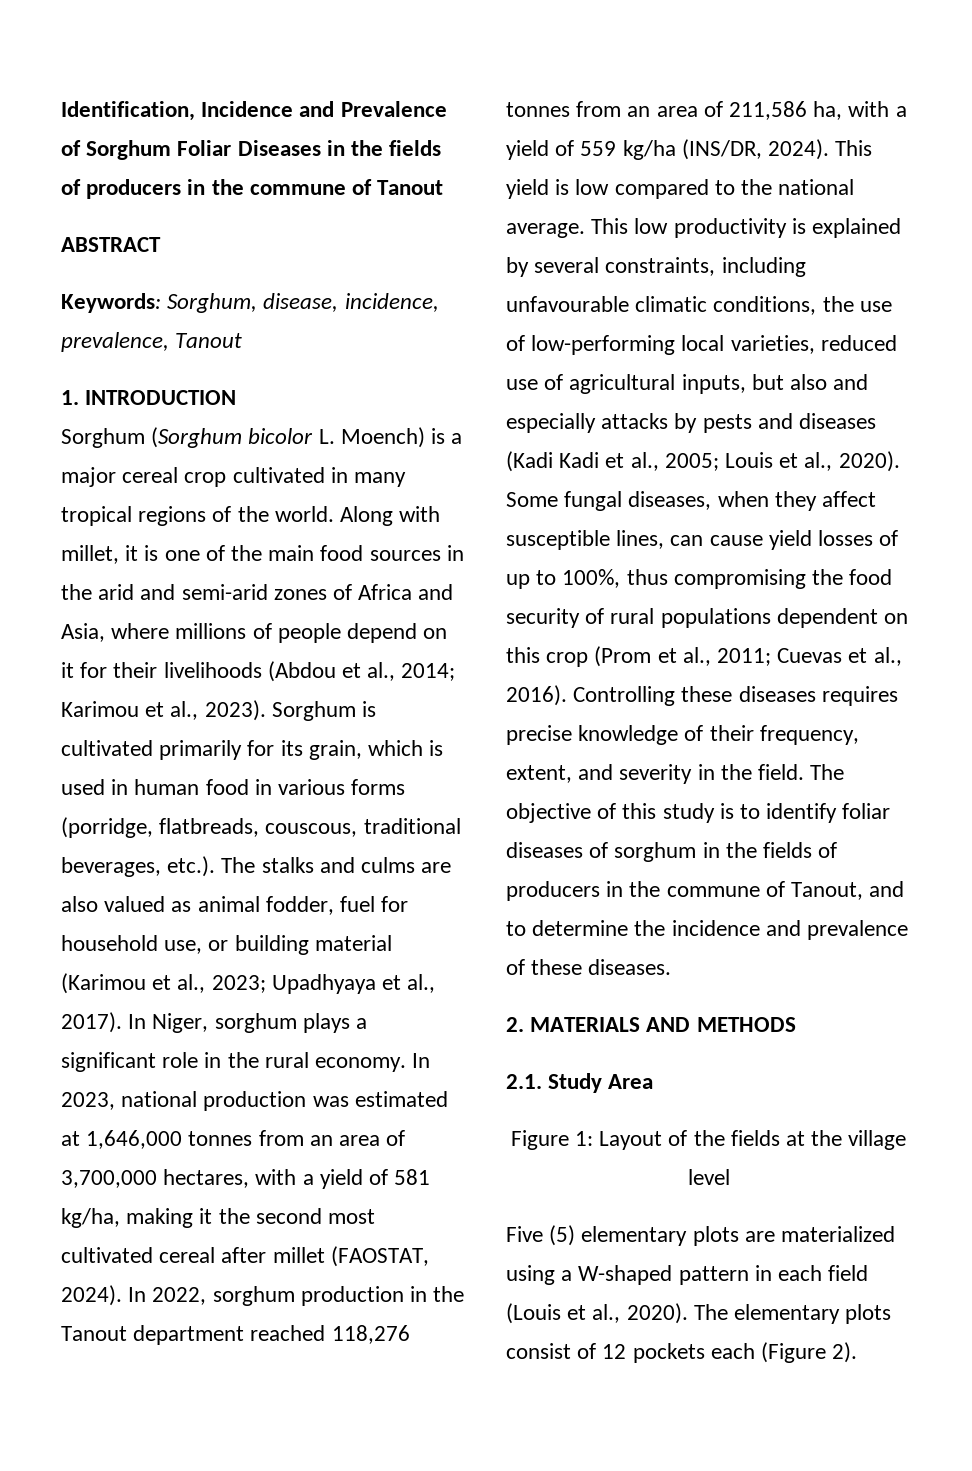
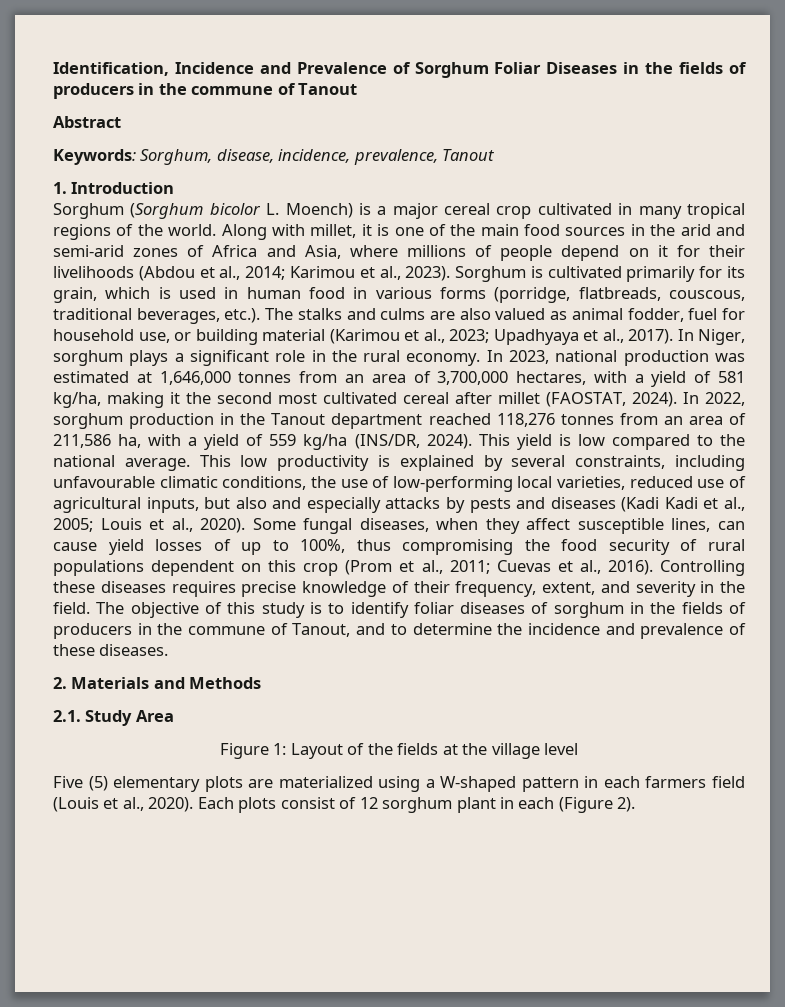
[61,237,161,252] ABSTRACT -> [53,116,121,128] Abstract
[85,390,237,405] INTRODUCTION -> [71,182,175,194] Introduction
[530,1017,796,1032] MATERIALS AND METHODS -> [71,677,262,689] Materials and Methods
(823, 1273) none -> [645,776,707,788] farmers
[693,1304,841,1324] The elementary -> [197,797,234,809] Each
[632,1343,705,1363] pockets -> [382,797,515,813] sorghum plant in

